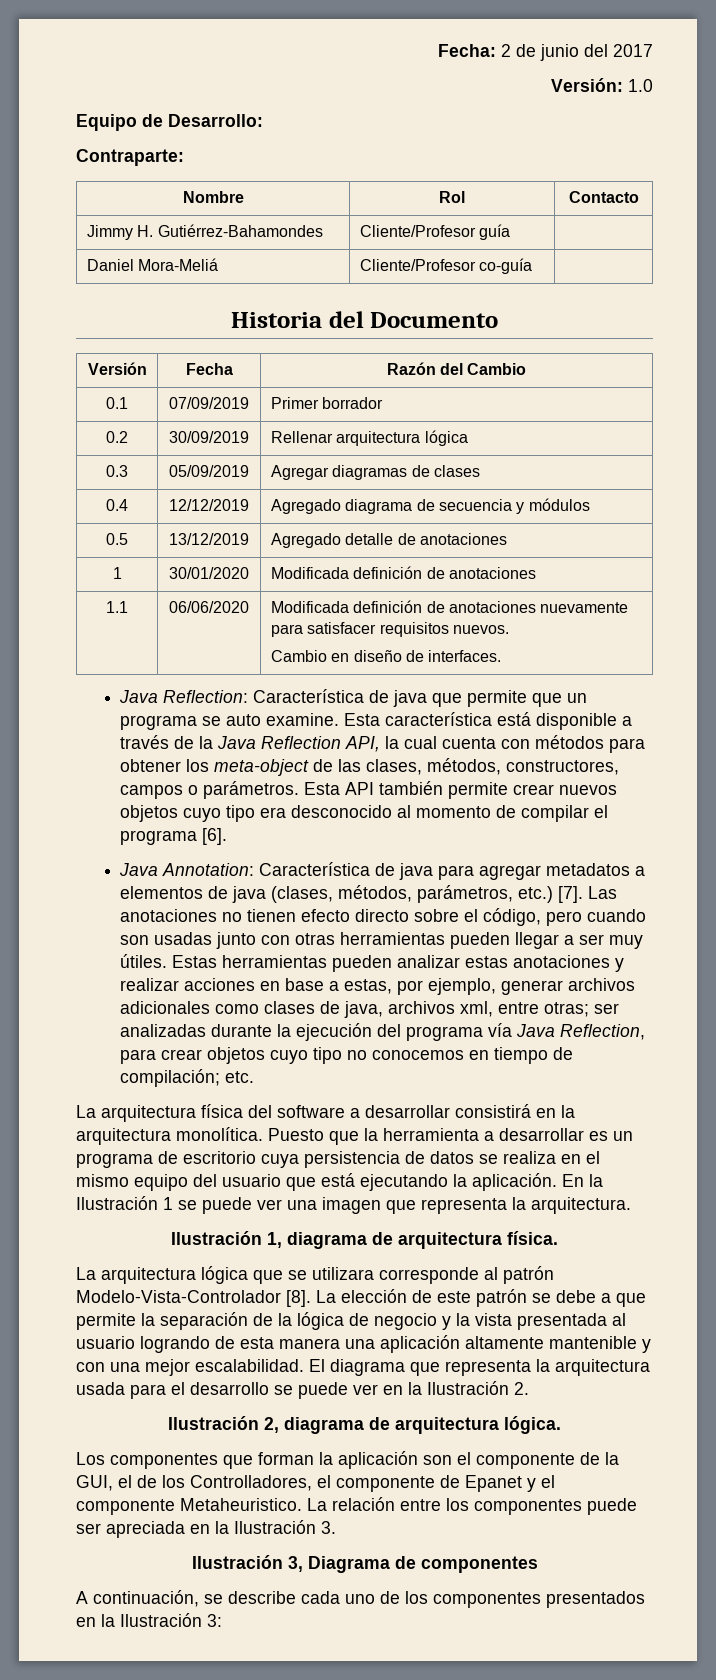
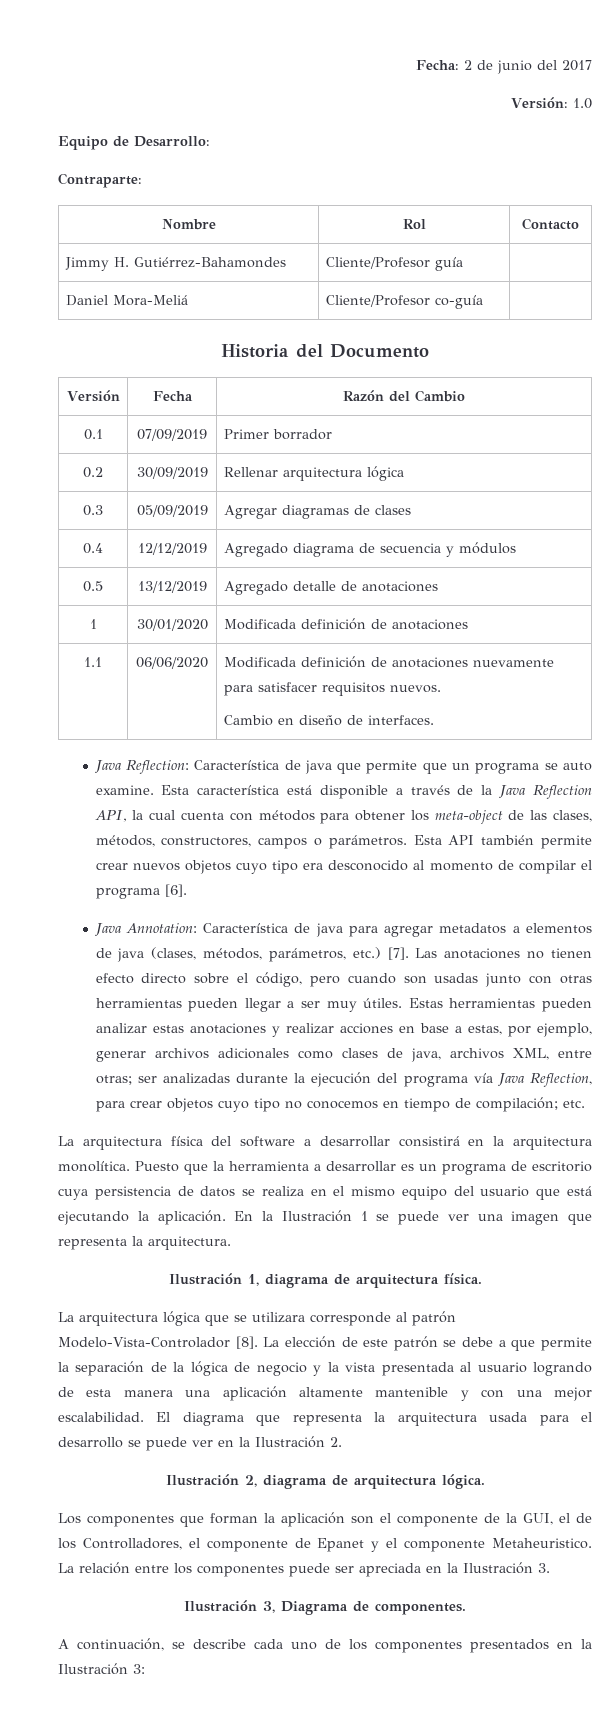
[460,1001,494,1017] xml, -> [512,1048,549,1060] XML,
[420,1556,538,1573] componentes -> [375,1603,466,1615] componentes.

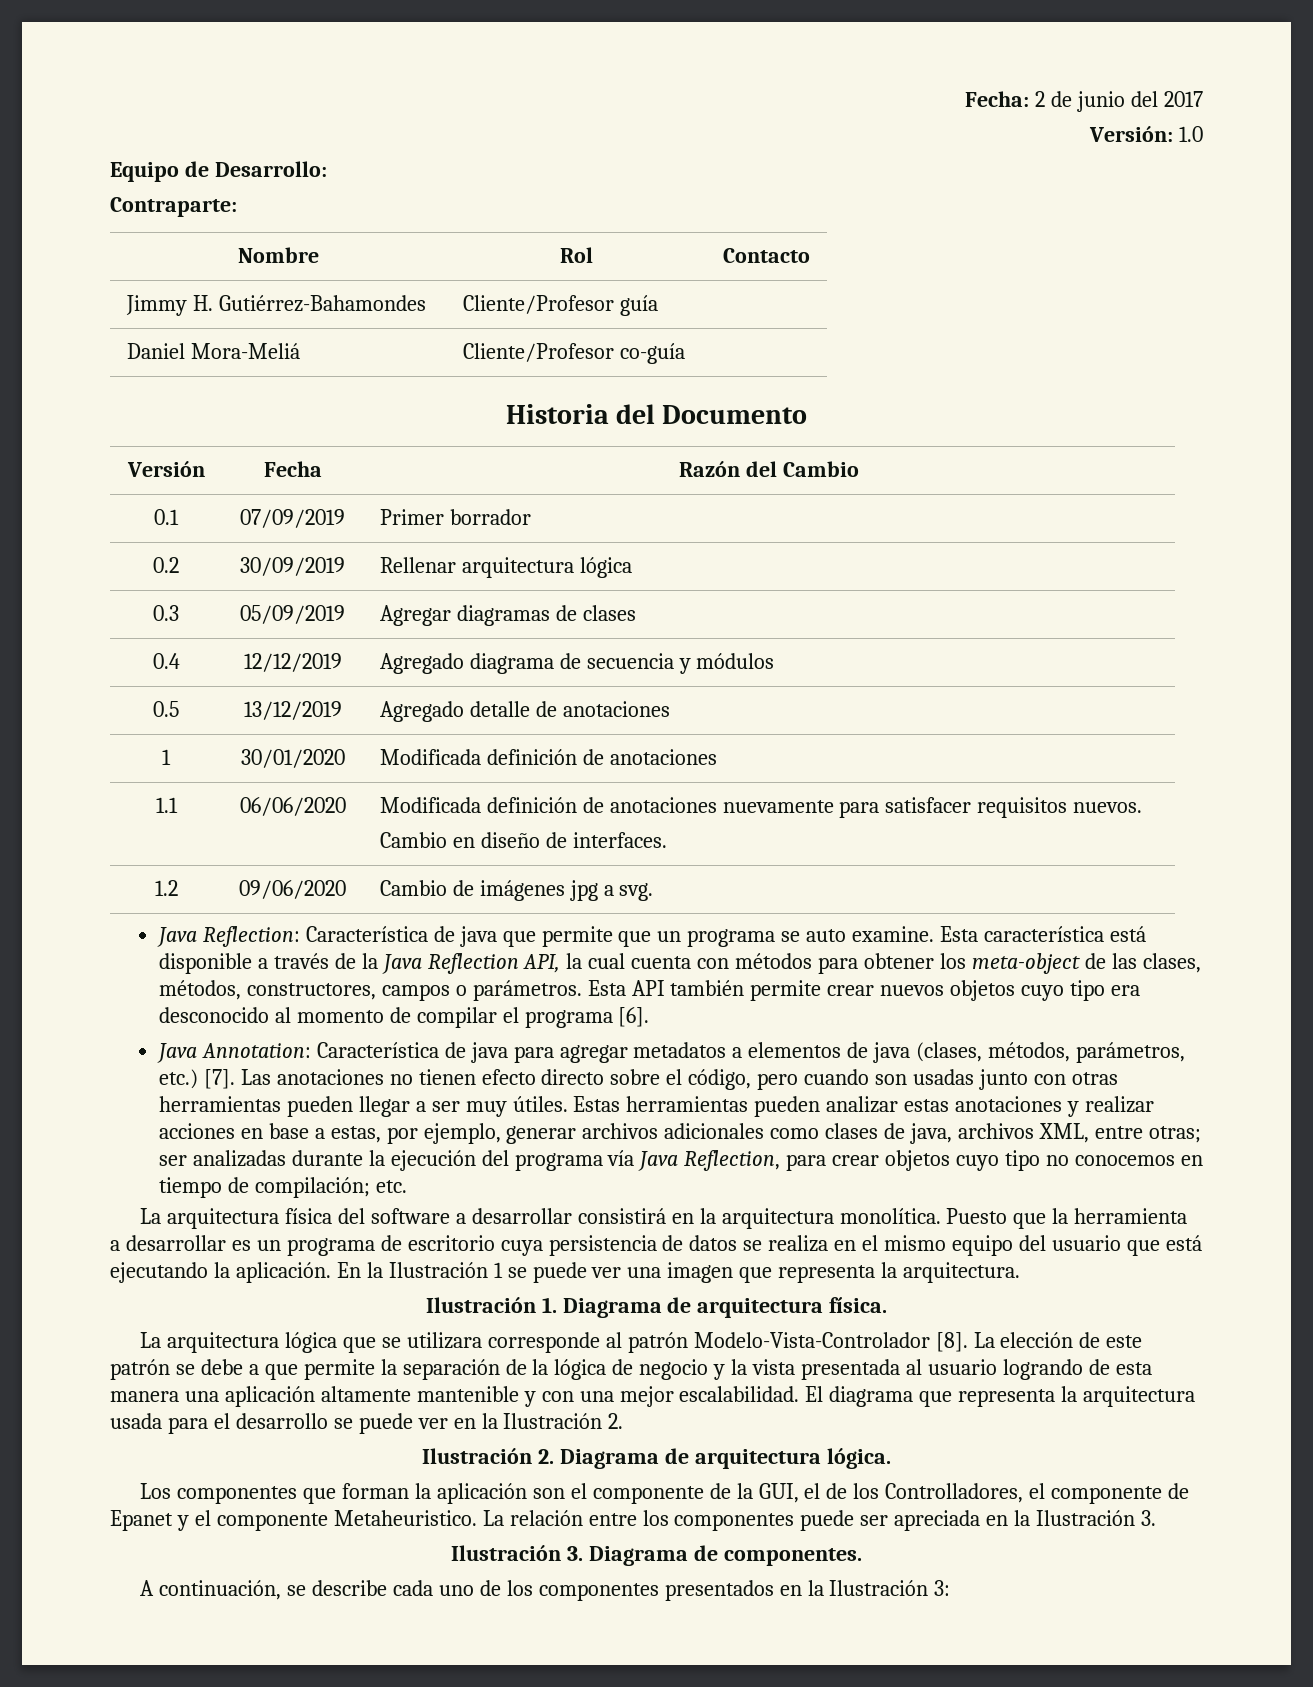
(434, 720) none -> [154,880,178,896] [239,880,346,899] [379,880,654,901] // 1.2 | 09/06/2020 | Cambio de imágenes jpg a svg.
[247,1274,329,1288] 1, diagrama -> [541,1297,662,1318] 1. Diagrama
[244,1475,327,1489] 2, diagrama -> [538,1449,660,1469] 2. Diagrama
[263,1601,275,1613] 3, -> [567,1546,584,1561] 3.

